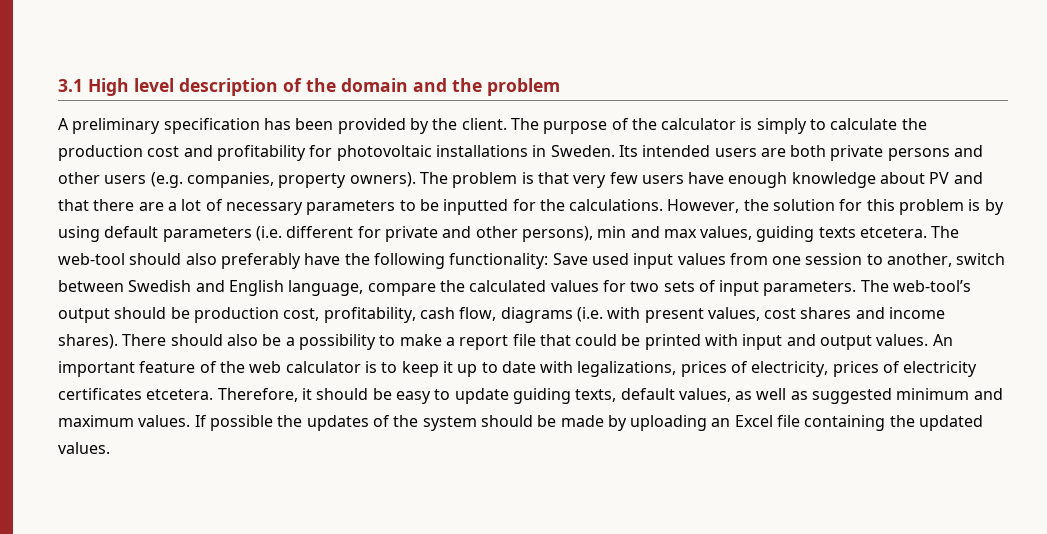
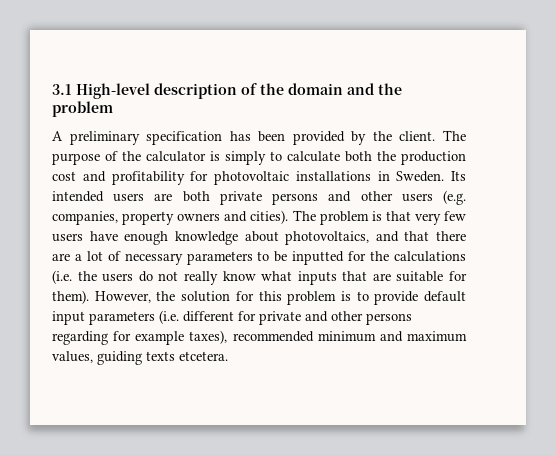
[88,78,174,96] High level -> [76,83,150,99] High-level
(898, 124) none -> [345,151,372,162] both
[349,172,416,187] owners). -> [177,210,289,224] owners and cities).
[929,172,950,184] PV -> [285,231,370,245] photovoltaics,
[569,199,664,211] calculations. -> [394,251,467,262] [52,270,467,285] [52,290,89,304] calculations (i.e. the users do not really know what inputs that are suitable for them).
[984,199,1004,215] [58,226,159,242] by using default -> [356,291,466,305] [52,311,85,325] to provide default input
[521,226,960,242] [58,253,1006,269] [58,280,972,296] [58,307,946,323] [58,334,953,350] [58,361,978,377] [58,388,1003,404] [58,415,984,431] [58,442,110,454] persons), min and max values, guiding texts etcetera. The web-tool should also preferably have the following functionality: Save used input values from one session to another, switch between Swedish and English language, compare the calculated values for two sets of input parameters. The web-tool’s output should be production cost, profitability, cash flow, diagrams (i.e. with present values, cost shares and income shares). There should also be a possibility to make a report file that could be printed with input and output values. An important feature of the web calculator is to keep it up to date with legalizations, prices of electricity, prices of electricity certificates etcetera. Therefore, it should be easy to update guiding texts, default values, as well as suggested minimum and maximum values. If possible the updates of the system should be made by uploading an Excel file containing the updated values. -> [366,313,412,325] [52,330,468,345] [52,351,228,365] persons regarding for example taxes), recommended minimum and maximum values, guiding texts etcetera.

